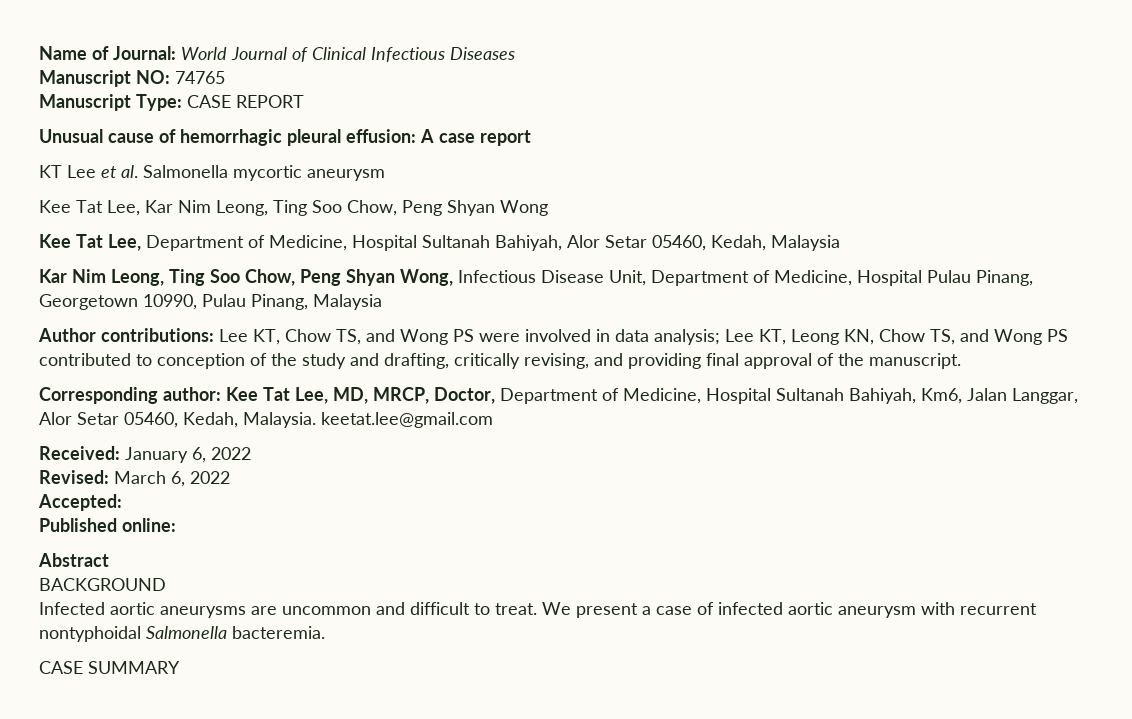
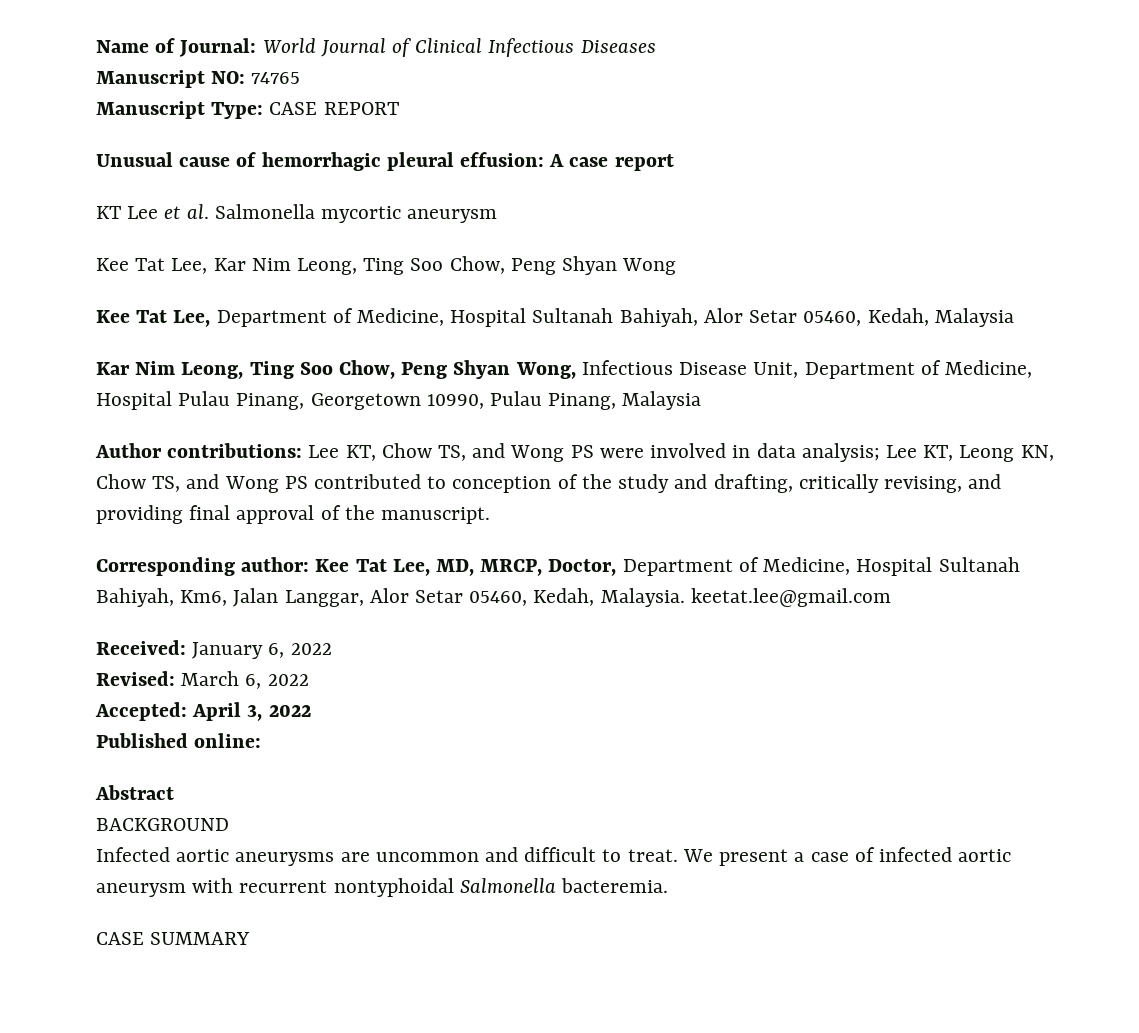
(122, 502) none -> [192,702,311,721] April 3, 2022

